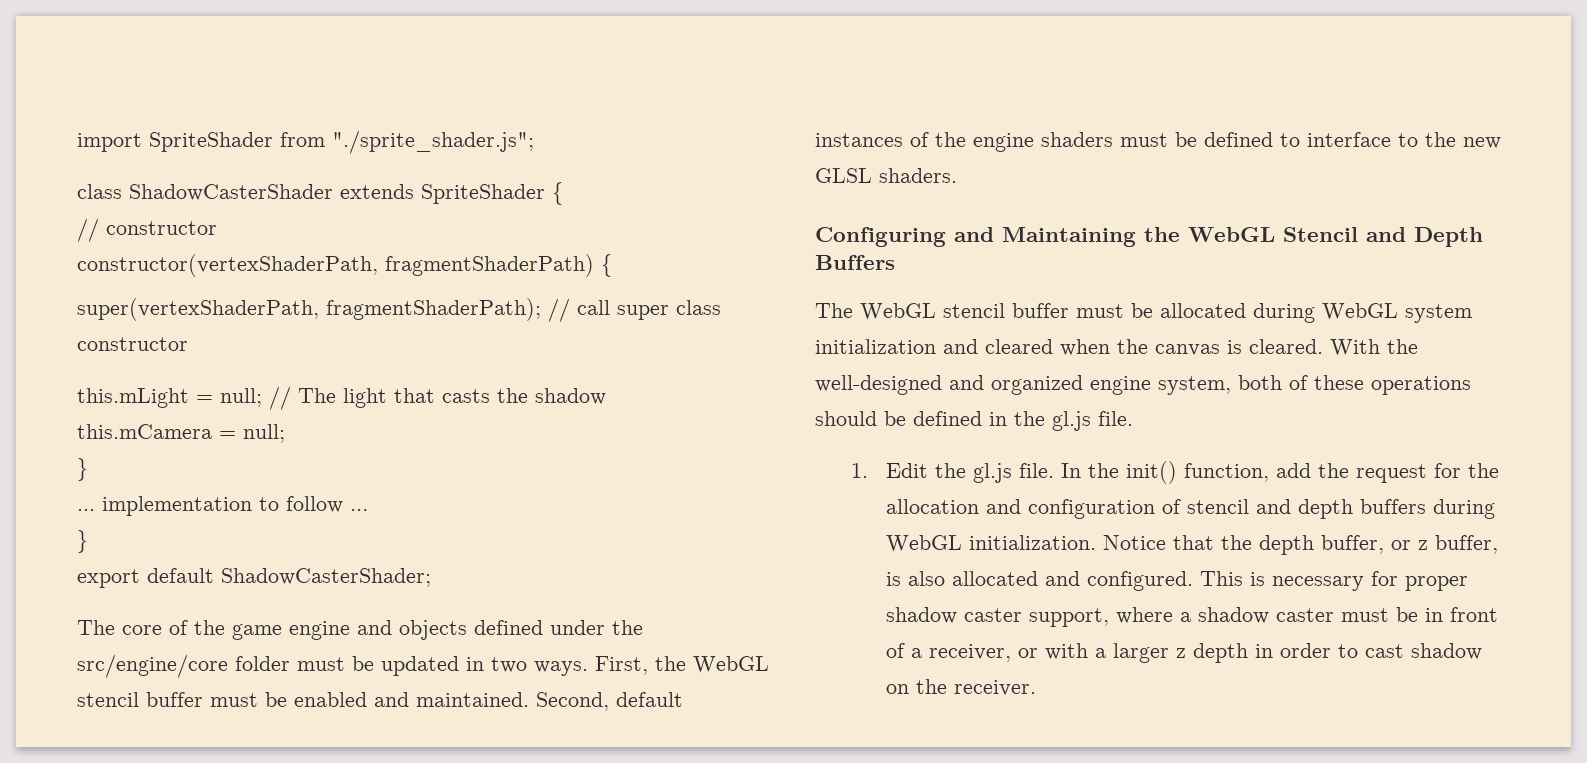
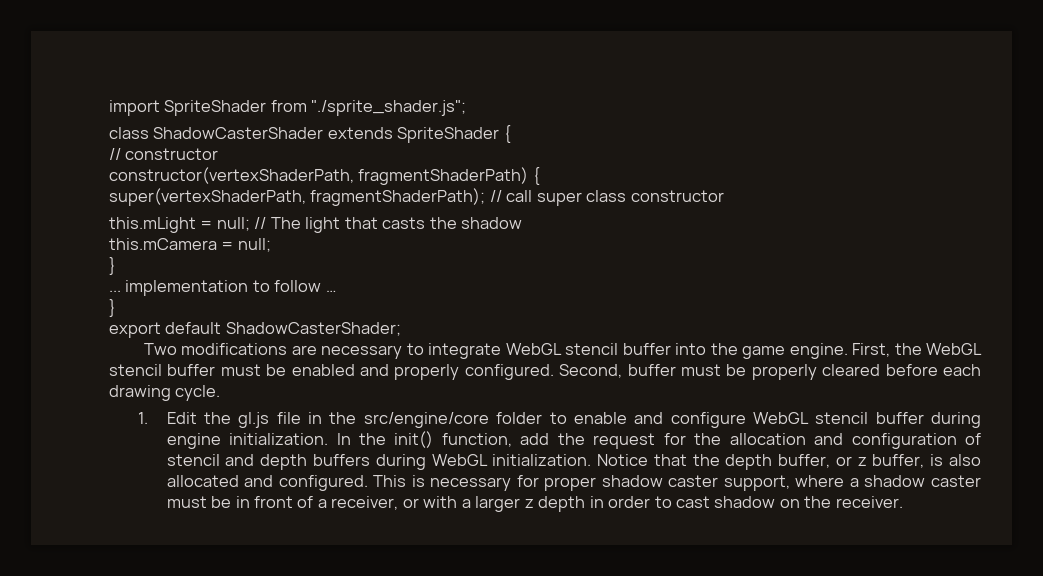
[77,620,643,640] [77,654,588,678] The core of the game engine and objects defined under the src/engine/core folder must be updated in two ways. -> [143,343,848,359] Two modifications are necessary to integrate WebGL stencil buffer into the game engine.
[416,692,683,711] [815,132,1501,152] [815,168,957,183] [815,227,1483,247] [815,255,895,270] [815,303,1472,323] [815,339,1418,356] [815,375,1471,395] [815,411,1133,431] [850,463,1055,483] maintained. Second, default instances of the engine shaders must be defined to interface to the new GLSL shaders. // Configuring and Maintaining the WebGL Stencil and Depth Buffers // The WebGL stencil buffer must be allocated during WebGL system initialization and cleared when the canvas is cleared. With the well-designed and organized engine system, both of these operations should be defined in the gl.js file. // 1. Edit the gl.js file. -> [394,364,981,380] [109,385,221,401] [137,412,981,428] [166,433,329,449] properly configured. Second, buffer must be properly cleared before each drawing cycle. // 1. Edit the gl.js file in the src/engine/core folder to enable and configure WebGL stencil buffer during engine initialization.

